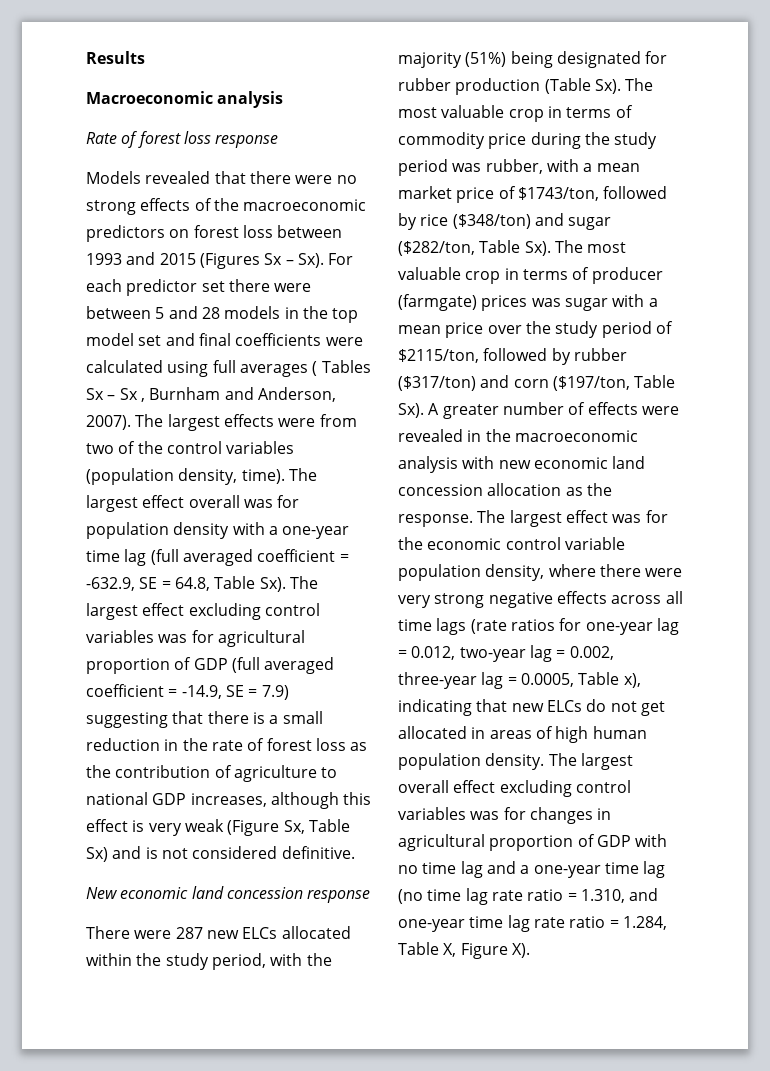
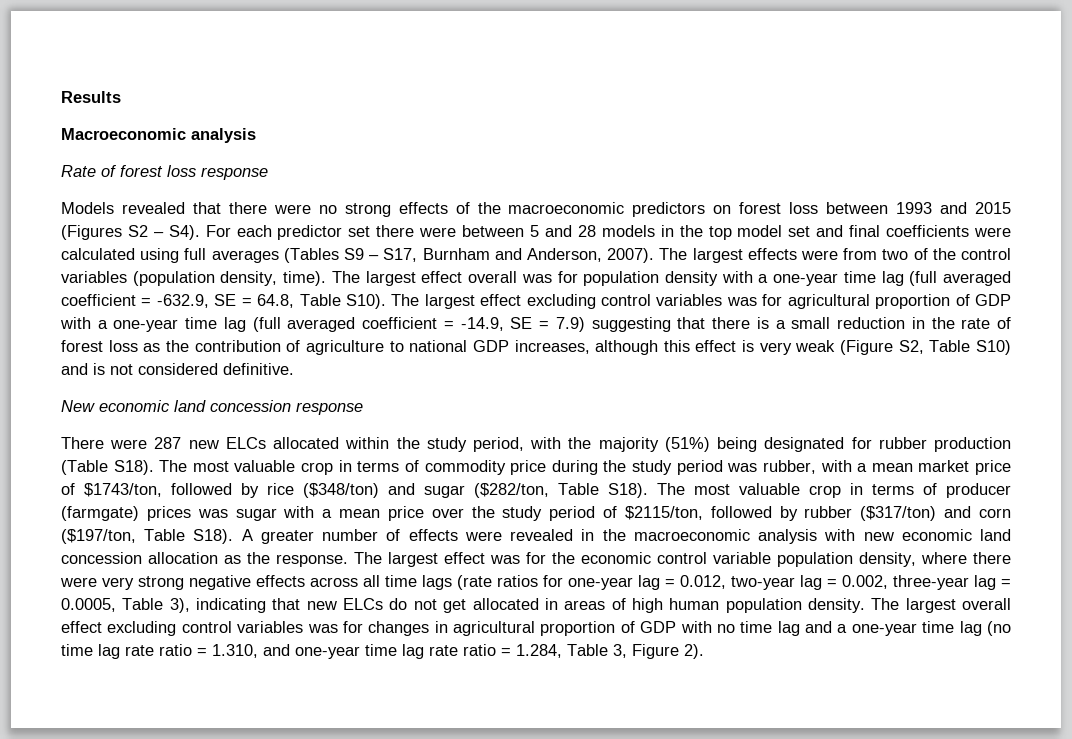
[264,253,324,268] Sx – Sx). -> [127,225,200,240] S2 – S4).
[312,360,371,376] [86,388,145,402] ( Tables Sx – Sx , -> [283,248,418,263] (Tables S9 – S17,
[259,577,286,592] Sx). -> [345,294,386,309] S10).
(228, 664) none -> [60,317,246,332] with a one-year time lag
[283,819,350,834] [86,847,108,862] Sx, Table Sx) -> [898,340,1011,355] S2, Table S10)
[594,79,621,94] Sx). -> [113,460,154,475] S18).
[524,241,551,256] Sx). -> [608,483,648,498] S18).
[398,403,424,418] Sx). -> [193,529,234,544] S18).
[623,673,641,688] x), -> [169,598,190,613] 3),
[443,943,530,959] X, Figure X). -> [613,644,704,659] 3, Figure 2).

